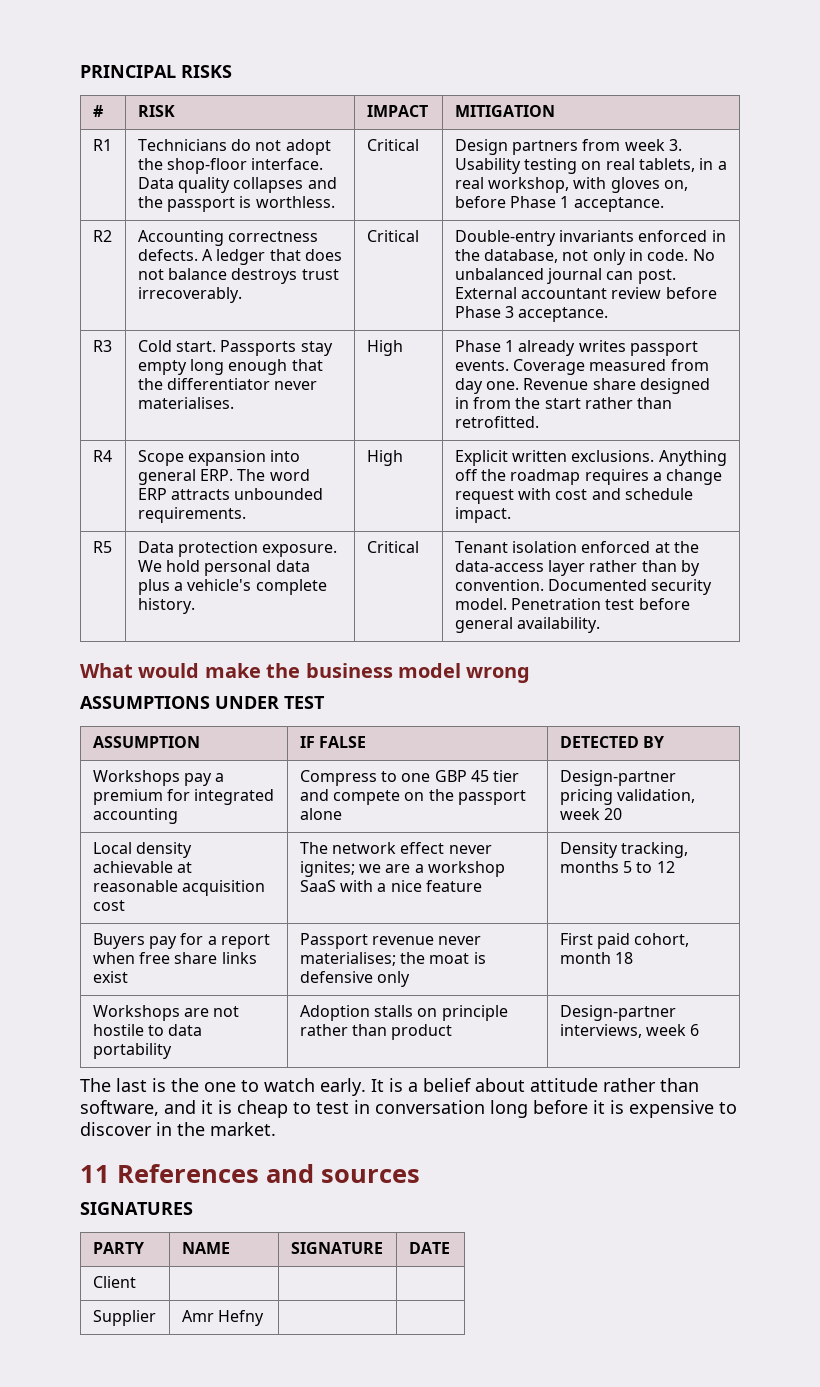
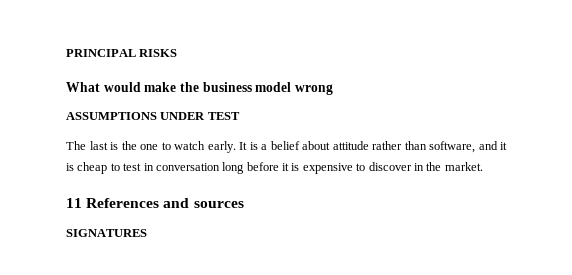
[92,105,103,117] [137,105,175,117] [366,105,428,117] [454,105,555,117] [92,139,112,151] [137,139,331,155] [137,158,324,174] [137,177,337,193] [137,196,335,212] [366,139,419,151] [454,139,683,155] [454,158,727,174] [454,177,689,193] [454,196,664,212] [92,230,112,242] [137,230,319,246] [137,249,343,265] [137,268,339,284] [137,287,242,303] [366,230,419,242] [454,230,726,246] [454,249,715,265] [454,268,676,284] [454,287,717,299] [454,306,609,322] [92,340,112,352] [137,340,333,356] [137,359,323,375] [137,378,318,390] [137,397,234,409] [366,340,403,356] [454,340,699,356] [454,359,709,375] [454,378,711,394] [454,397,673,409] [454,416,539,428] [92,450,112,462] [137,450,301,466] [137,469,310,485] [137,488,324,500] [137,507,246,523] [366,450,403,466] [454,450,727,466] [454,469,723,485] [454,488,694,504] [454,507,511,523] [92,541,112,553] [137,541,338,557] [137,560,310,576] [137,579,327,595] [137,598,195,614] [366,541,419,553] [454,541,700,553] [454,560,701,576] [454,579,713,595] [454,598,690,610] [454,617,601,633] // # | RISK | IMPACT | MITIGATION // R1 | Technicians do not adopt the shop-floor interface. Data quality collapses and the passport is worthless. | Critical | Design partners from week 3. Usability testing on real tablets, in a real workshop, with gloves on, before Phase 1 acceptance. // R2 | Accounting correctness defects. A ledger that does not balance destroys trust irrecoverably. | Critical | Double-entry invariants enforced in the database, not only in code. No unbalanced journal can post. External accountant review before Phase 3 acceptance. // R3 | Cold start. Passports stay empty long enough that the differentiator never materialises. | High | Phase 1 already writes passport events. Coverage measured from day one. Revenue share designed in from the start rather than retrofitted. // R4 | Scope expansion into general ERP. The word ERP attracts unbounded requirements. | High | Explicit written exclusions. Anything off the roadmap requires a change request with cost and schedule impact. // R5 | Data protection exposure. We hold personal data plus a vehicle's complete history. | Critical | Tenant isolation enforced at the data-access layer rather than by convention. Documented security model. Penetration test before general availability. -> (178, 53) none
[92,736,200,748] [299,736,367,748] [559,736,665,748] [92,770,225,786] [92,789,275,805] [92,808,178,824] [299,770,520,786] [299,789,527,805] [299,808,342,820] [559,770,676,786] [559,789,696,805] [559,808,623,820] [92,842,193,858] [92,861,193,873] [92,880,266,896] [92,900,125,911] [299,842,492,854] [299,861,506,877] [299,880,483,892] [559,842,689,858] [559,861,675,873] [92,933,271,949] [92,952,257,964] [92,971,128,983] [299,933,482,949] [299,952,486,966] [299,971,411,987] [559,933,690,949] [559,952,634,964] [92,1005,240,1021] [92,1024,203,1036] [92,1043,172,1059] [299,1005,508,1021] [299,1024,453,1040] [559,1005,676,1021] [559,1024,700,1038] // ASSUMPTION | IF FALSE | DETECTED BY // Workshops pay a premium for integrated accounting | Compress to one GBP 45 tier and compete on the passport alone | Design-partner pricing validation, week 20 // Local density achievable at reasonable acquisition cost | The network effect never ignites; we are a workshop SaaS with a nice feature | Density tracking, months 5 to 12 // Buyers pay for a report when free share links exist | Passport revenue never materialises; the moat is defensive only | First paid cohort, month 18 // Workshops are not hostile to data portability | Adoption stalls on principle rather than product | Design-partner interviews, week 6 -> (240, 116) none
[92,1242,144,1254] [181,1242,230,1254] [290,1242,383,1254] [408,1242,450,1254] [92,1276,136,1288] [92,1310,156,1326] [181,1310,265,1326] // PARTY | NAME | SIGNATURE | DATE // Client | | | // Supplier | Amr Hefny | | -> (147, 233) none

